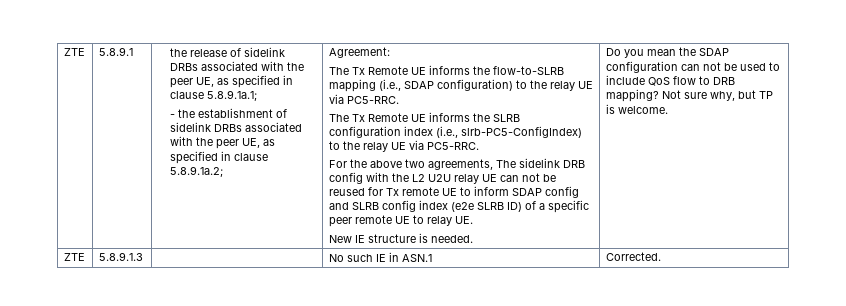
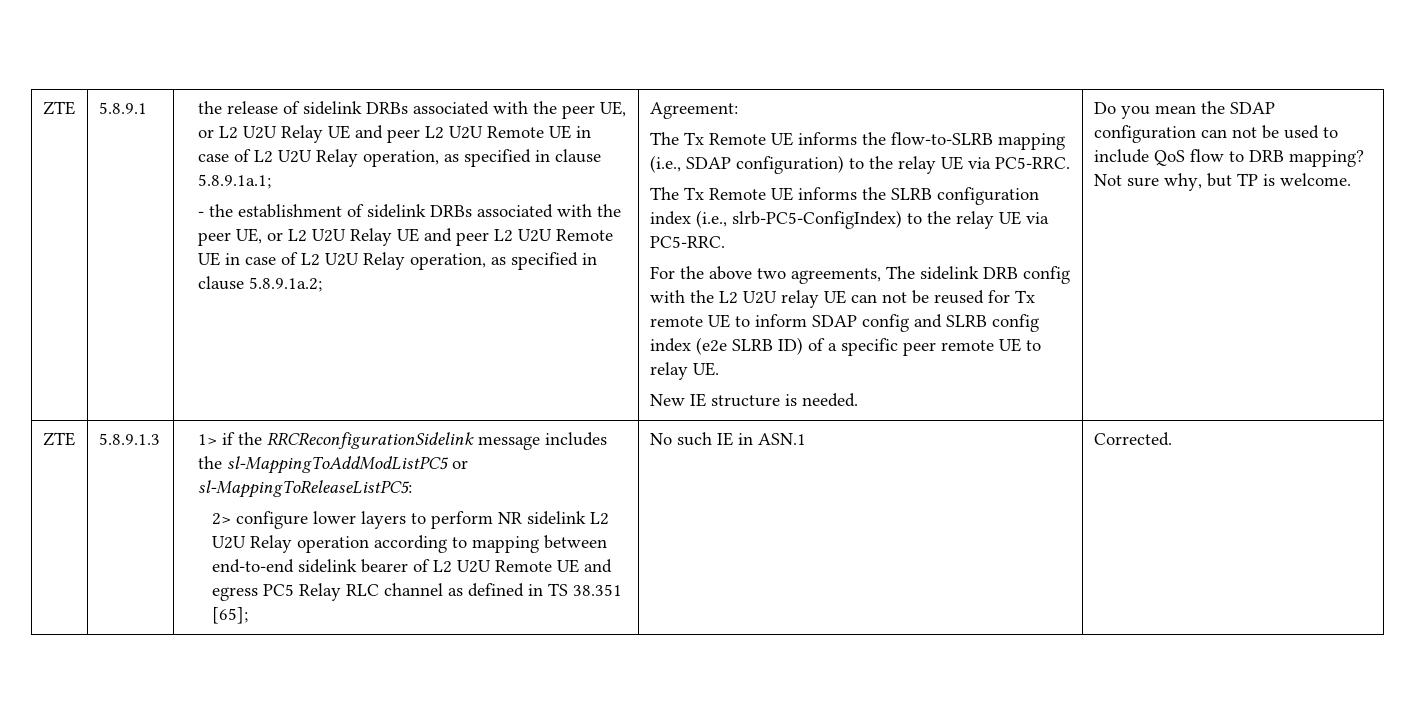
(215, 82) none -> [198,125,592,143] [198,149,440,167] or L2 U2U Relay UE and peer L2 U2U Remote UE in case of L2 U2U Relay operation,
(261, 143) none -> [267,228,614,246] [198,252,487,270] or L2 U2U Relay UE and peer L2 U2U Remote UE in case of L2 U2U Relay operation,
(143, 256) none -> [198,432,608,450] [198,456,469,474] [198,480,413,498] [212,511,610,529] [212,535,608,553] [212,559,613,573] [212,583,623,601] [212,607,249,624] 1> if the RRCReconfigurationSidelink message includes the sl-MappingToAddModListPC5 or sl-MappingToReleaseListPC5: // 2> configure lower layers to perform NR sidelink L2 U2U Relay operation according to mapping between end-to-end sidelink bearer of L2 U2U Remote UE and egress PC5 Relay RLC channel as defined in TS 38.351 [65];

